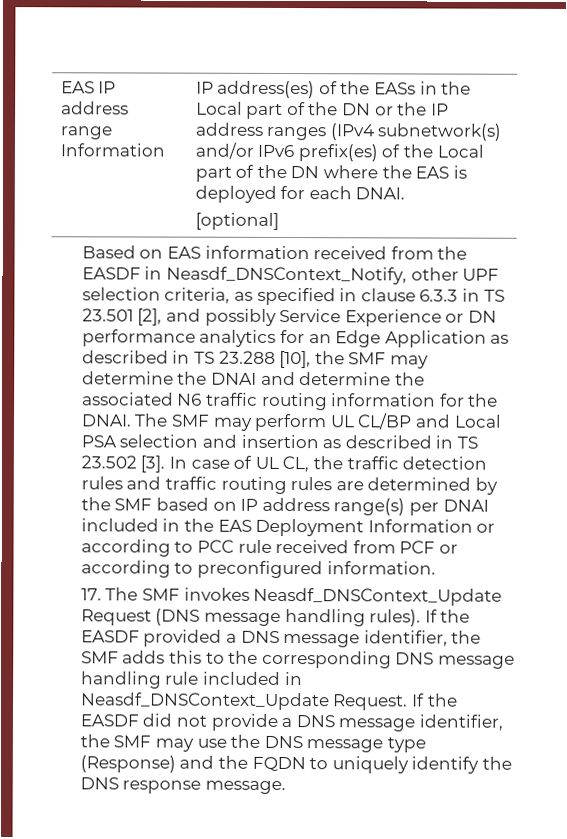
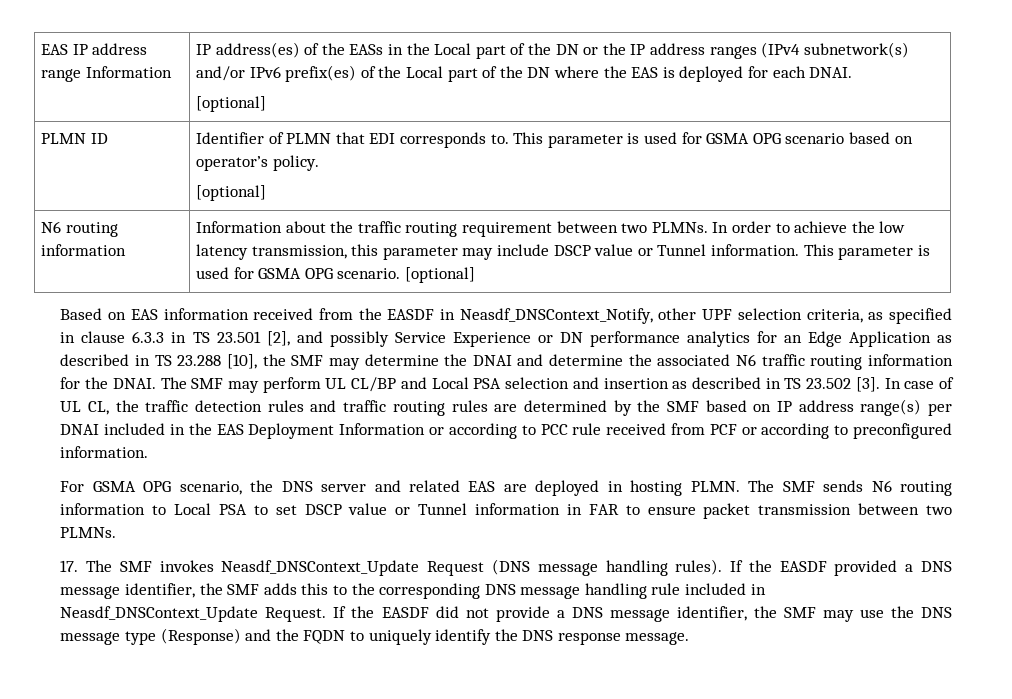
(279, 221) none -> [41,133,108,144] [196,132,913,148] [196,155,319,171] [196,185,267,201] [41,221,118,237] [41,244,127,256] [196,221,906,237] [196,244,930,260] [196,267,476,283] // PLMN ID | Identifier of PLMN that EDI corresponds to. This parameter is used for GSMA OPG scenario based on operator’s policy. // [optional] // N6 routing information | Information about the traffic routing requirement between two PLMNs. In order to achieve the low latency transmission, this parameter may include DSCP value or Tunnel information. This parameter is used for GSMA OPG scenario. [optional]
(436, 568) none -> [60,480,952,496] [60,503,952,519] [60,527,117,538] // For GSMA OPG scenario, the DNS server and related EAS are deployed in hosting PLMN. The SMF sends N6 routing information to Local PSA to set DSCP value or Tunnel information in FAR to ensure packet transmission between two PLMNs.

